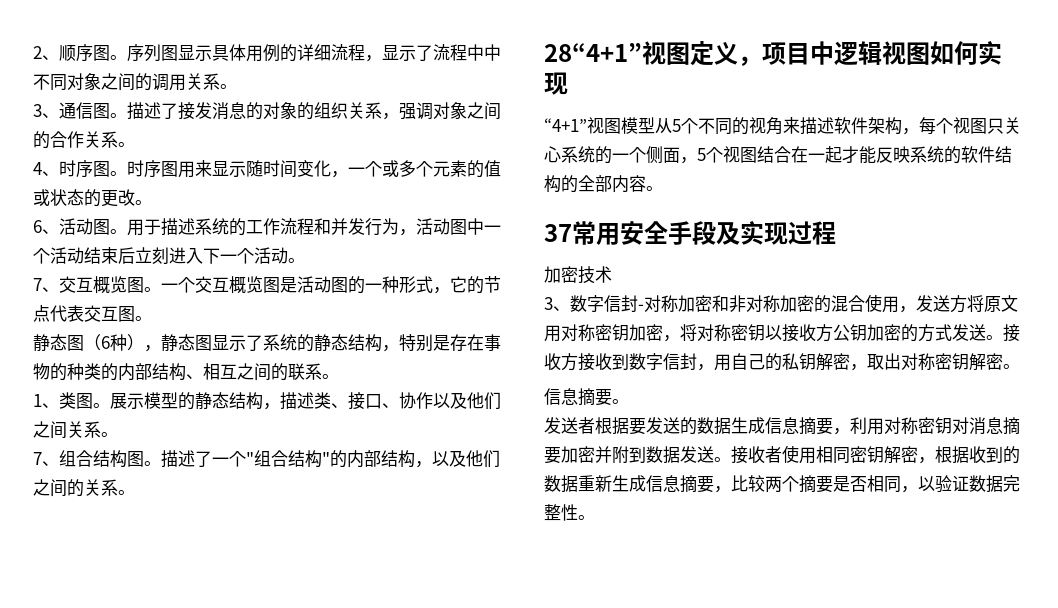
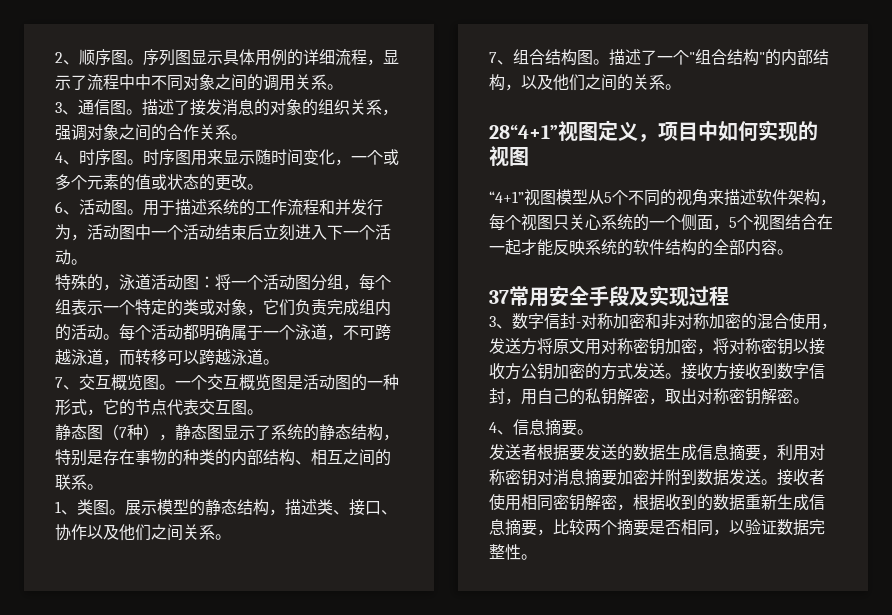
(305, 260) none -> [55,274,391,291] [55,299,391,316] [55,324,391,341] [55,349,279,366] // 特殊的，泳道活动图：将一个活动图分组，每个组表示一个特定的类或对象，它们负责完成组内的活动。每个活动都明确属于一个泳道，不可跨越泳道，而转移可以跨越泳道。
[101,336,110,349] 6 -> [119,427,127,438] 7
[834,41,930,66] 逻辑视图 -> (718, 131) none
(568, 83) none -> [798,121,818,141] [489,146,529,166] 的视图
[544,266,612,284] // 加密技术 -> (729, 296) none
(1020, 366) none -> [489,422,513,435] 4、

